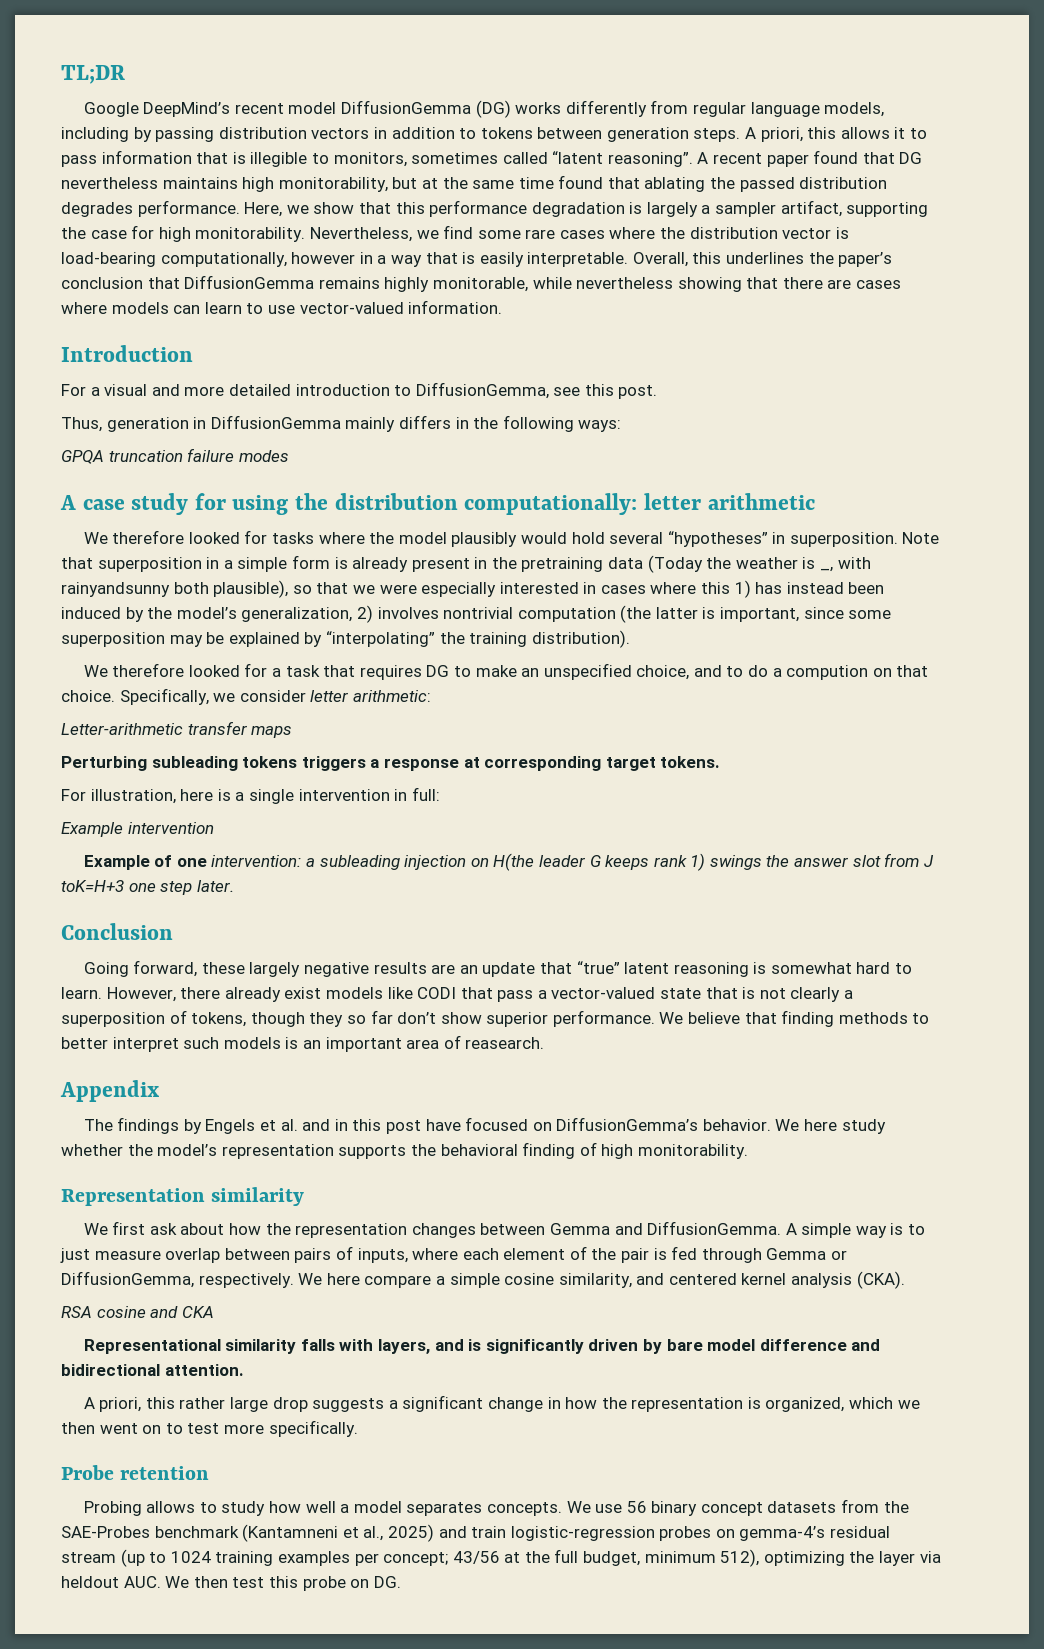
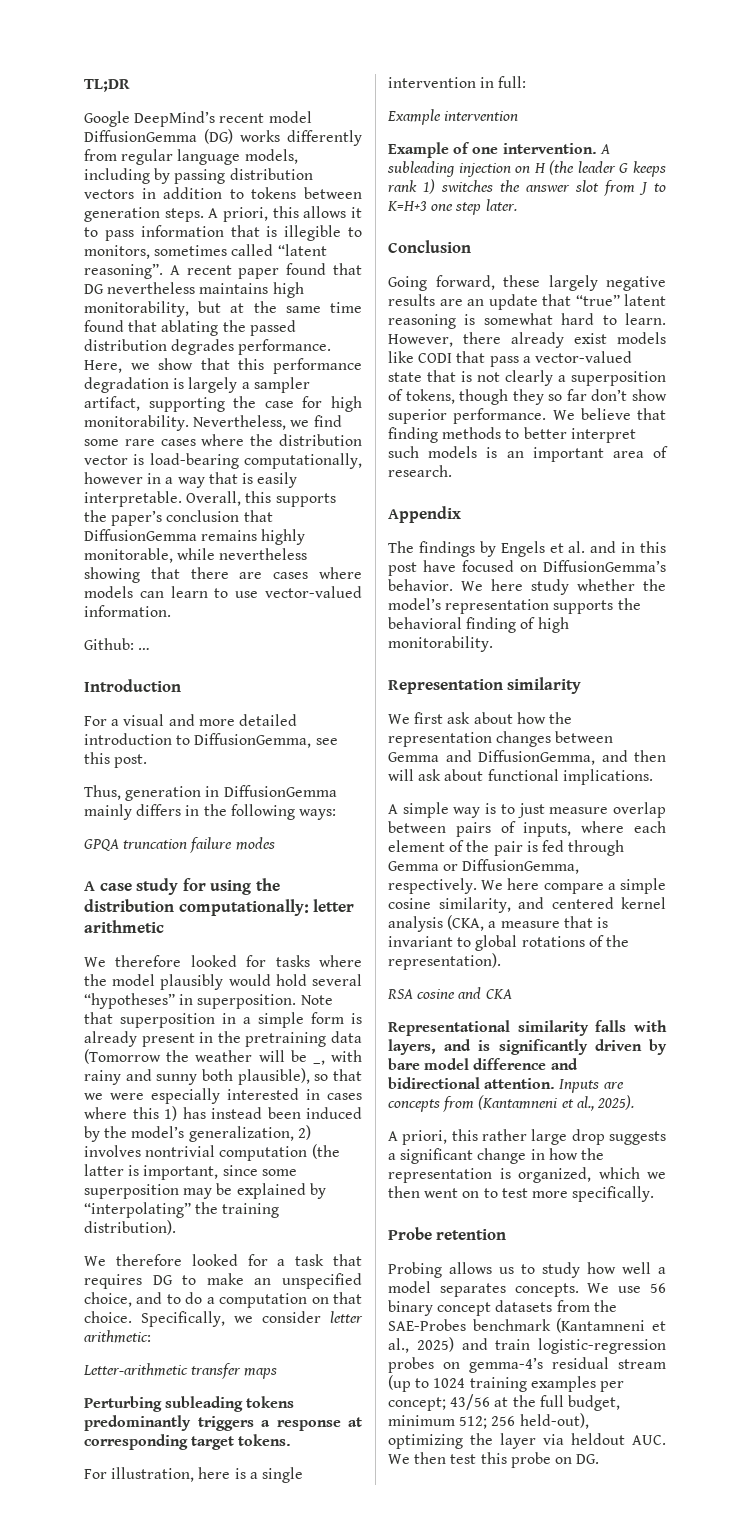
[726,252,805,264] underlines -> [275,493,336,507] supports
(503, 307) none -> [84,638,151,650] // Github: …
[647,555,703,573] (Today -> [84,1049,161,1064] (Tomorrow
[802,557,871,572] [61,582,170,597] is _, with rainyandsunny -> [258,1050,362,1065] [84,1069,198,1085] will be _, with rainy and sunny
[786,665,869,680] compution -> [219,1293,308,1308] computation
(298, 762) none -> [84,1415,191,1431] predominantly
[211,855,315,867] intervention: a -> [502,143,610,154] intervention. A
[493,853,535,871] H(the -> [533,160,575,175] H (the
[709,855,762,870] swings -> [441,180,493,192] switches
[61,880,124,892] toK=H+3 -> [654,183,666,192] [387,201,427,211] to K=H+3
[465,1037,545,1049] reasearch. -> [388,465,452,477] research.
[647,1221,782,1235] DiffusionGemma. -> [478,750,666,765] [388,769,653,785] DiffusionGemma, and then will ask about functional implications. //
[856,1271,905,1289] (CKA). -> [447,915,608,931] [388,935,629,951] [388,953,501,970] (CKA, a measure that is invariant to global rotations of the representation).
(244, 1370) none -> [559,1079,624,1093] [388,1095,634,1112] Inputs are concepts from (Kantamneni et al., 2025).
(196, 1507) none -> [499,1267,514,1274] us
[720,1549,760,1567] 512), -> [459,1413,589,1429] 512; 256 held-out),

